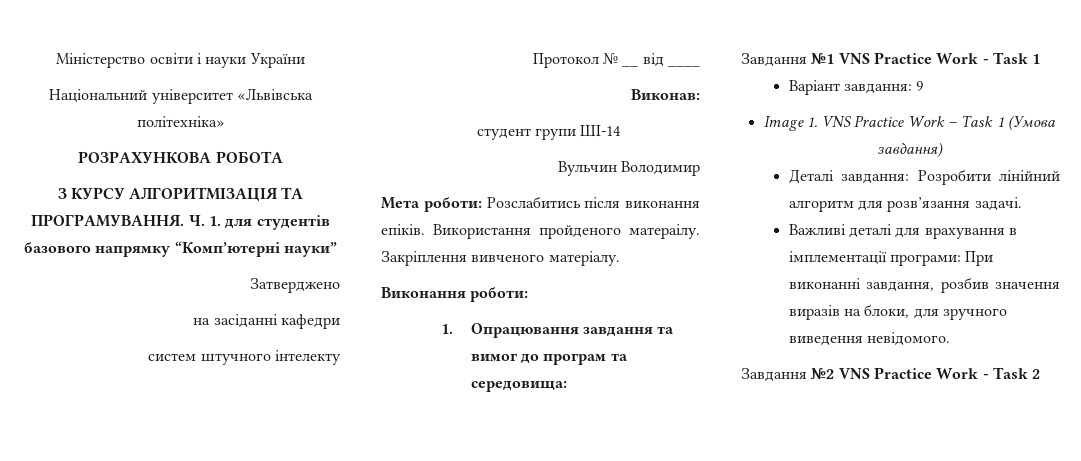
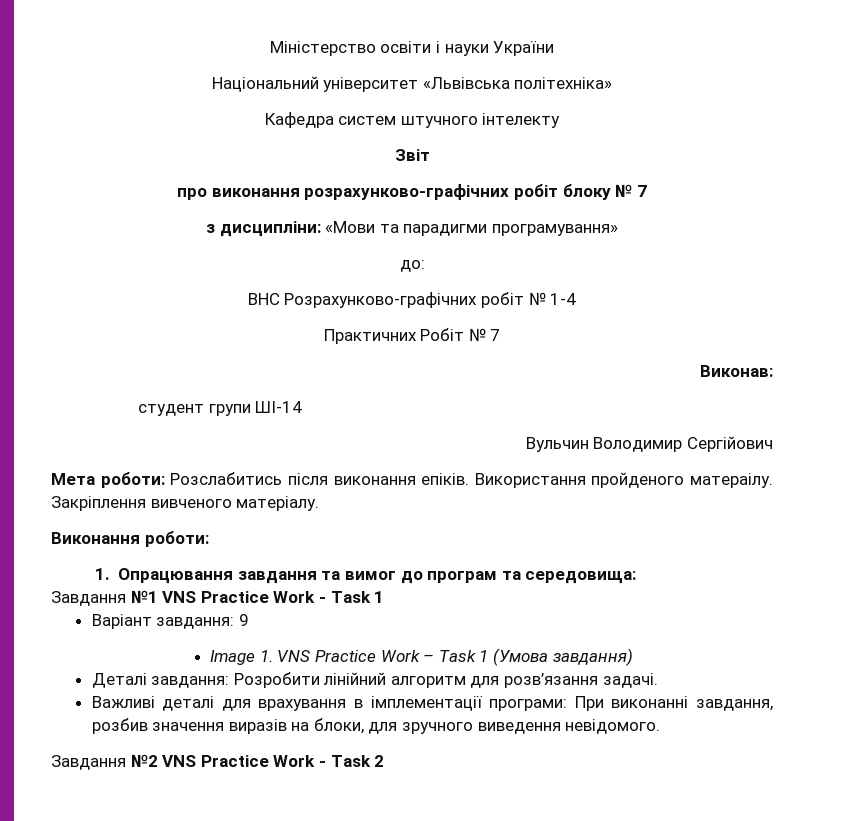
[78,151,283,164] [57,187,304,202] [31,214,330,230] [24,241,337,257] [250,278,340,293] [193,314,340,329] [148,350,341,365] [532,53,700,68] РОЗРАХУНКОВА РОБОТА // З КУРСУ АЛГОРИТМІЗАЦІЯ ТА ПРОГРАМУВАННЯ. Ч. 1. для студентів базового напрямку “Комп’ютерні науки” // Затверджено // на засіданні кафедри // систем штучного інтелекту // Протокол № __ від ____ -> [264,112,561,128] [394,149,430,161] [177,184,647,200] [206,221,618,237] [399,260,425,272] [247,292,577,308] [323,328,501,344] Кафедра систем штучного інтелекту // Звіт // про виконання розрахунково-графічних робіт блоку № 7 // з дисципліни: «Мови та парадигми програмування» // до: // ВНС Розрахунково-графічних робіт № 1-4 // Практичних Робіт № 7
(700, 168) none -> [687,436,773,452] Cергійович

